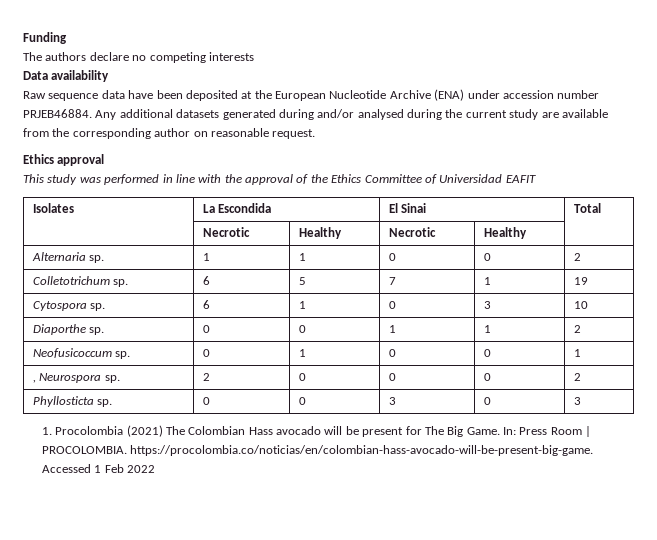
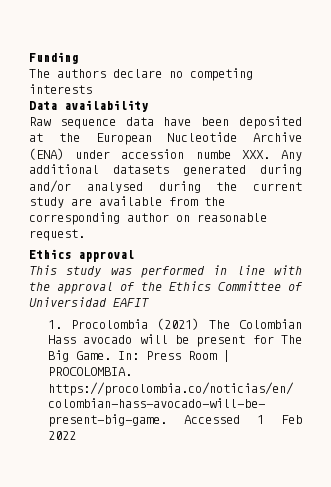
[557,90,600,99] [23,109,92,118] number PRJEB46884. -> [195,150,270,159] numbe XXX.
[32,203,74,213] [202,203,272,213] [388,203,427,213] [573,203,601,213] [202,227,250,237] [298,227,342,239] [388,227,436,237] [483,227,527,239] [31,252,105,263] [202,253,210,261] [298,253,306,261] [388,253,396,261] [483,253,491,261] [573,253,581,261] [32,276,129,287] [202,276,210,285] [298,277,306,285] [388,277,396,285] [483,277,491,285] [573,277,588,285] [32,301,106,311] [202,300,210,309] [298,301,306,309] [388,301,396,309] [483,301,491,309] [573,301,588,309] [32,324,105,335] [202,325,210,333] [298,325,306,333] [388,325,396,333] [483,325,491,333] [573,325,581,333] [32,348,131,359] [202,349,210,357] [298,349,306,357] [388,349,396,357] [483,349,491,357] [573,349,581,357] [32,373,120,383] [202,373,210,381] [298,373,306,381] [388,373,396,381] [483,373,491,381] [573,373,581,381] [32,396,113,407] [202,397,210,405] [298,397,306,405] [388,397,396,405] [483,397,491,405] [573,397,581,405] // Isolates | La Escondida | El Sinai | Total // | Necrotic | Healthy | Necrotic | Healthy | // Alternaria sp. | 1 | 1 | 0 | 0 | 2 // Colletotrichum sp. | 6 | 5 | 7 | 1 | 19 // Cytospora sp. | 6 | 1 | 0 | 3 | 10 // Diaporthe sp. | 0 | 0 | 1 | 1 | 2 // Neofusicoccum sp. | 0 | 1 | 0 | 0 | 1 // , Neurospora sp. | 2 | 0 | 0 | 0 | 2 // Phyllosticta sp. | 0 | 0 | 3 | 0 | 3 -> (149, 302) none

